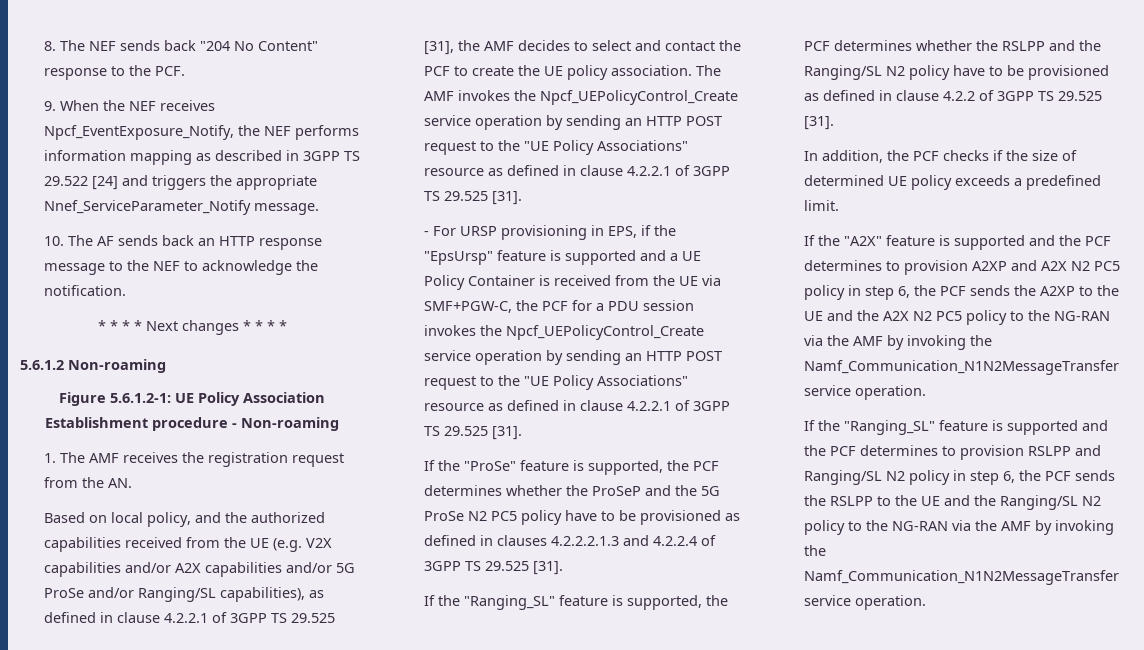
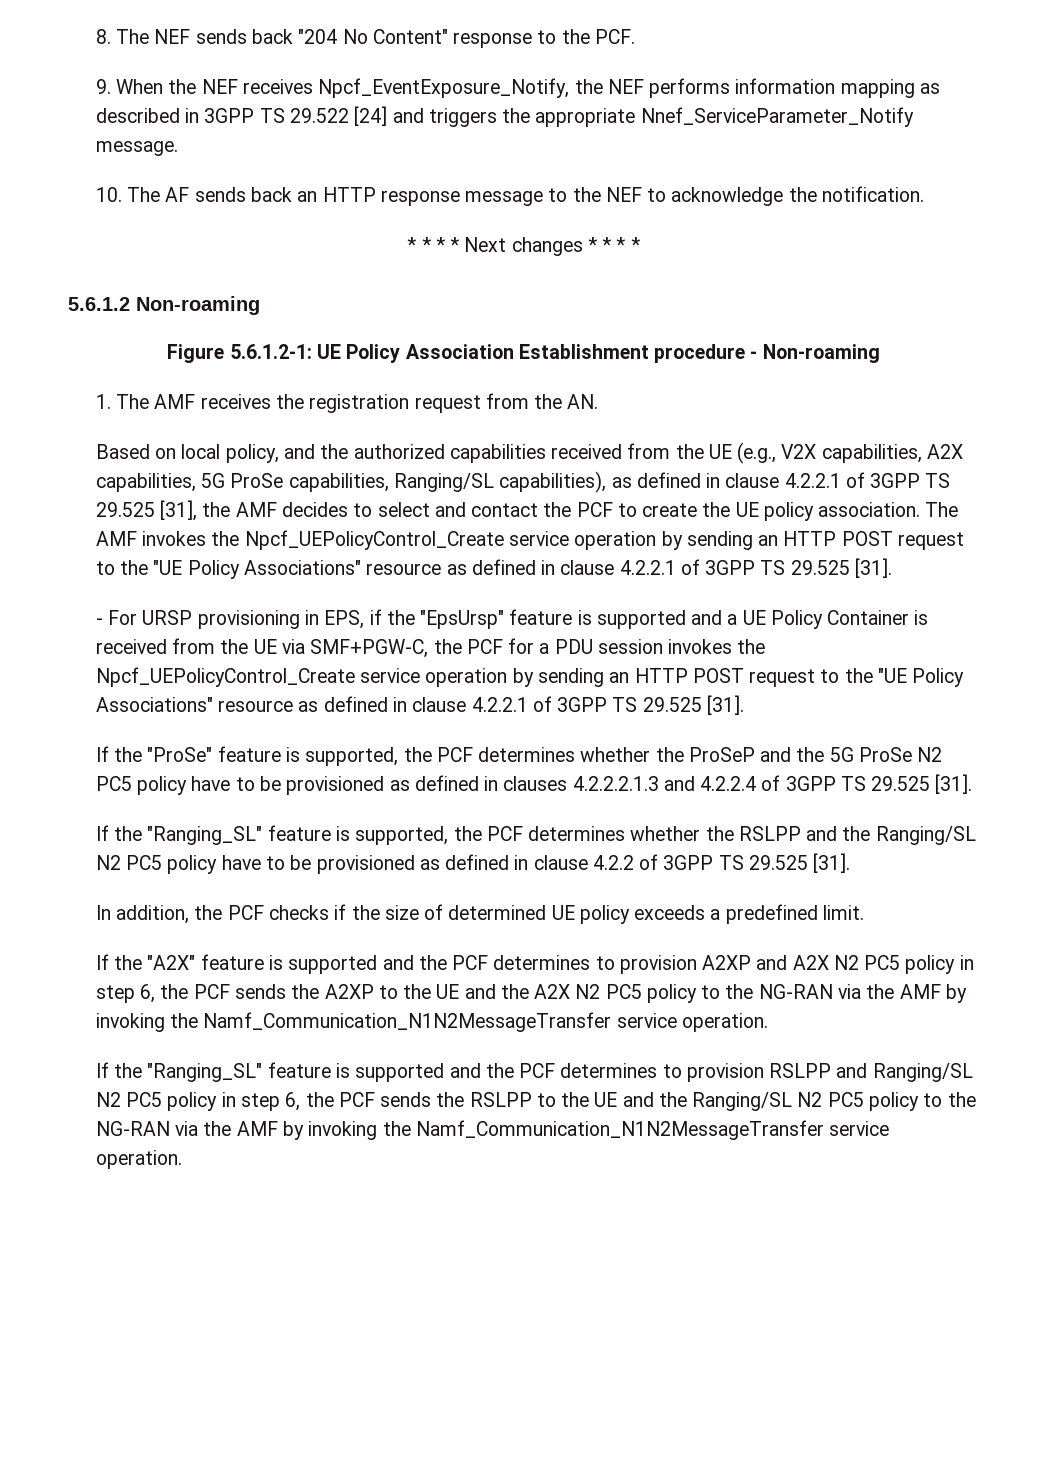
[272,538,332,552] [43,562,355,577] [43,587,134,598] (e.g. V2X capabilities and/or A2X capabilities and/or 5G ProSe and/or -> [737,442,963,464] [95,473,389,492] (e.g., V2X capabilities, A2X capabilities, 5G ProSe capabilities,
(905, 71) none -> [126,855,163,870] PC5
(905, 476) none -> [126,1092,163,1107] PC5
(1101, 501) none -> [827,1092,864,1107] PC5

